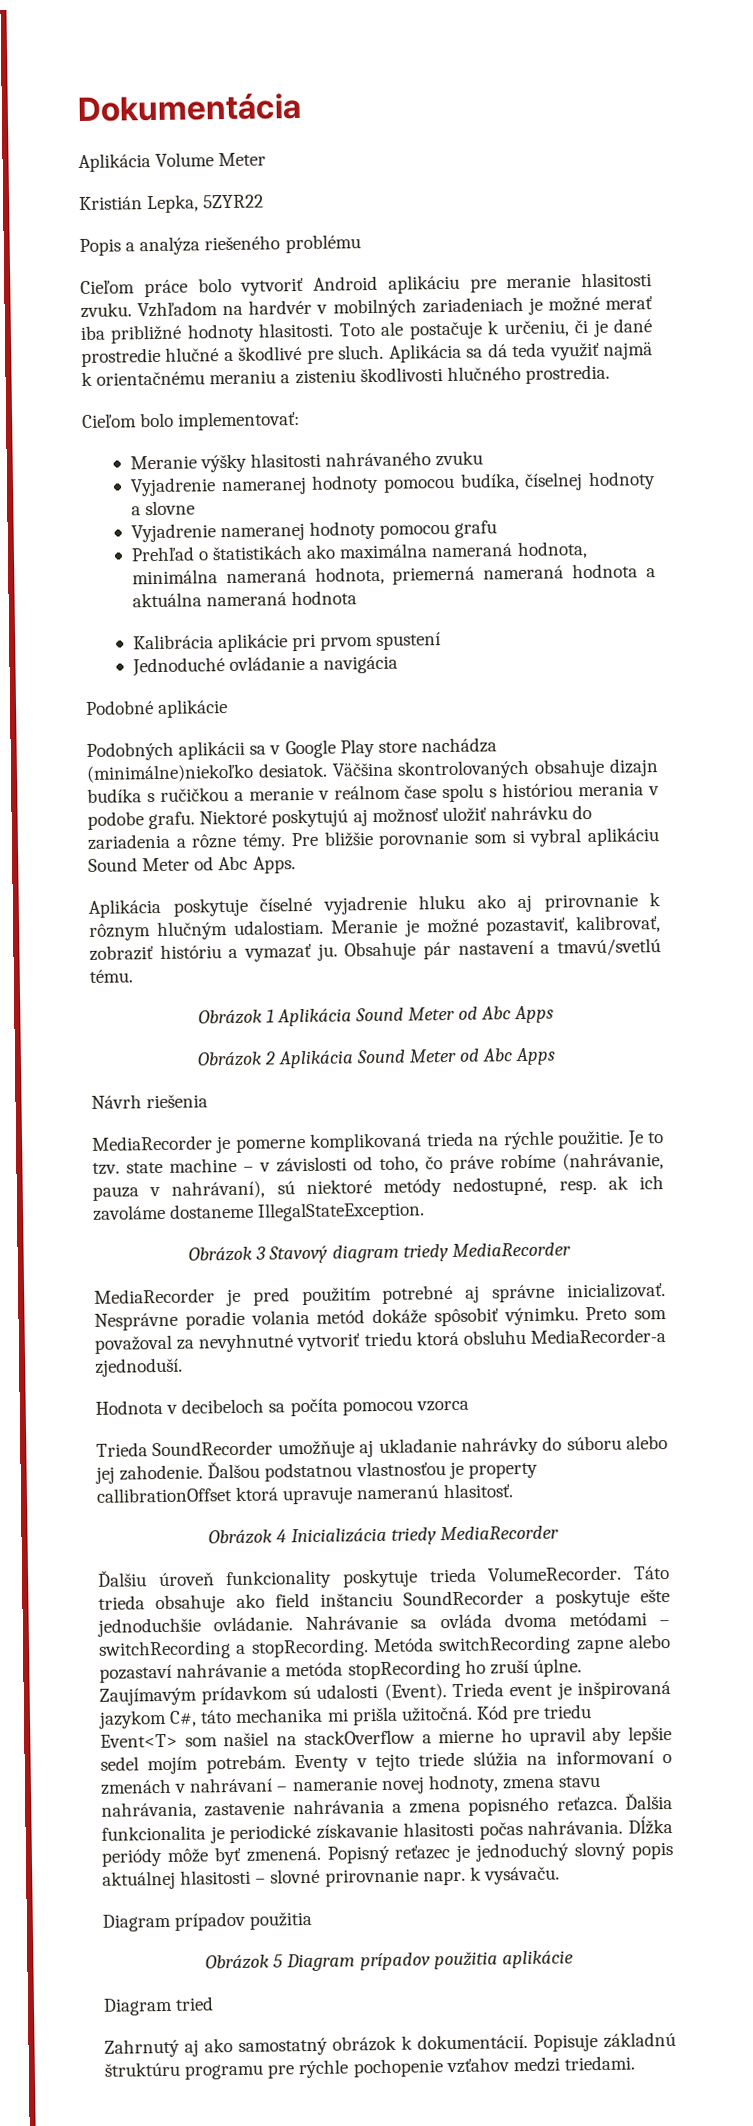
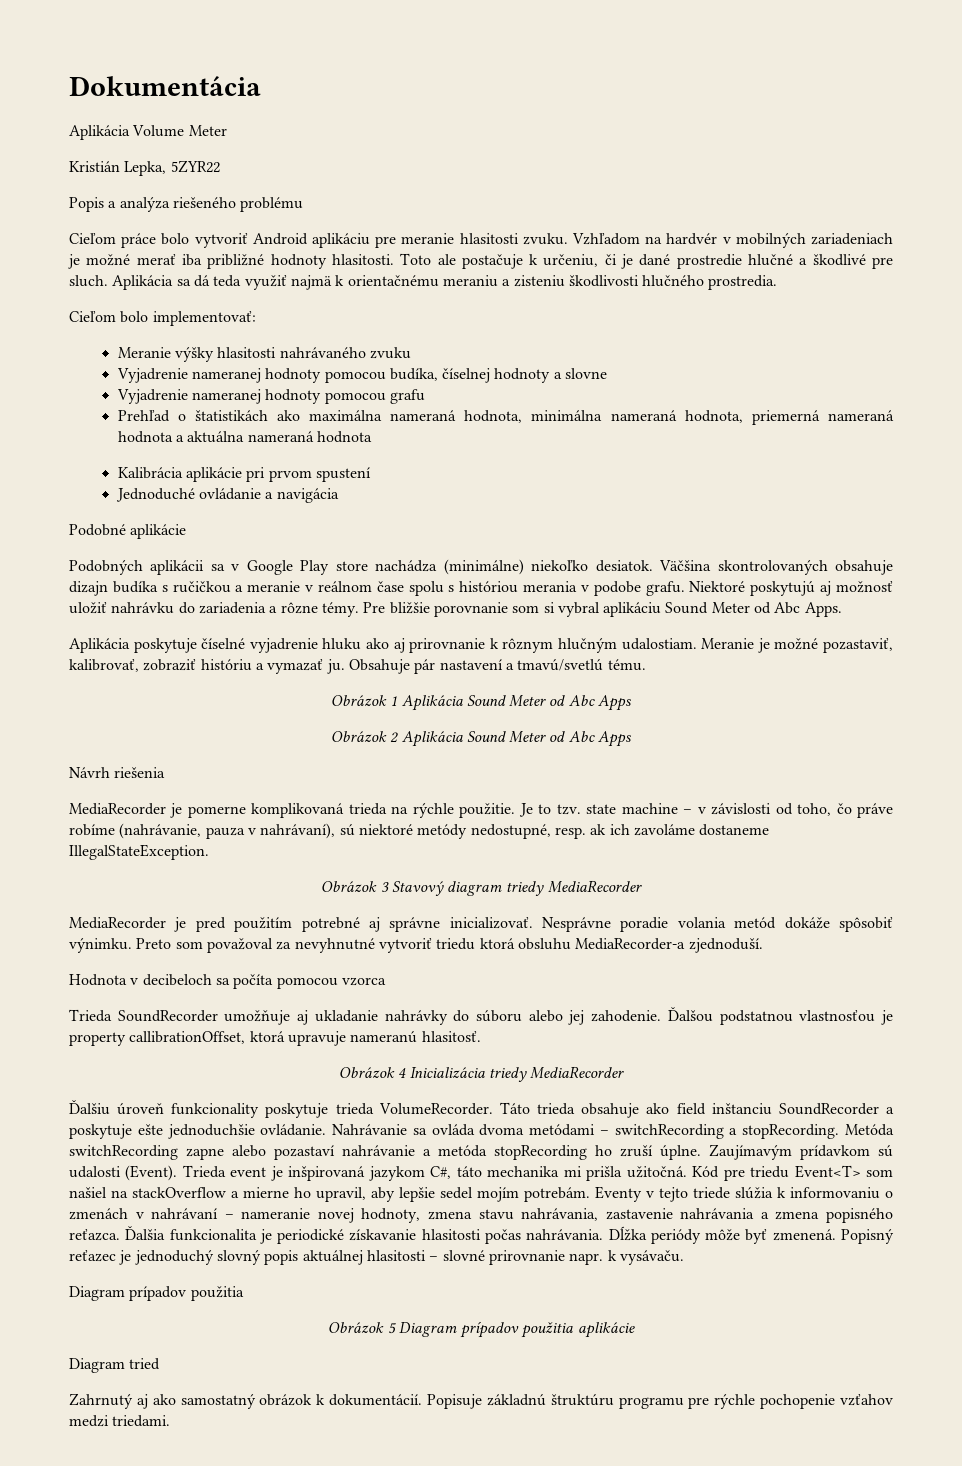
[86,763,254,783] (minimálne)niekoľko -> [443,559,589,575] (minimálne) niekoľko
[96,1487,233,1503] callibrationOffset -> [129,1031,246,1044] callibrationOffset,
[528,1727,586,1746] upravil -> [316,1187,366,1202] upravil,
[526,1750,654,1765] na informovaní -> [777,1187,880,1199] k informovaniu

